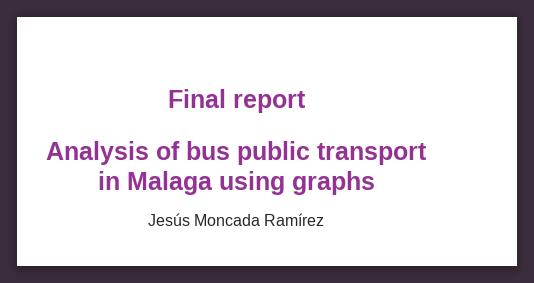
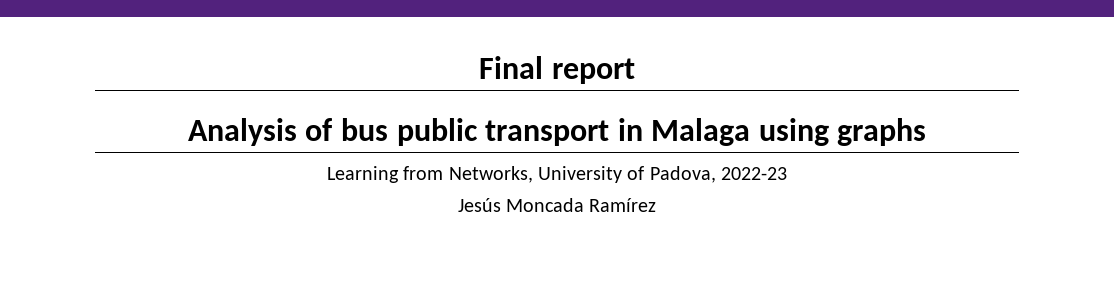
(375, 183) none -> [326,166,788,183] // Learning from Networks, University of Padova, 2022-23

